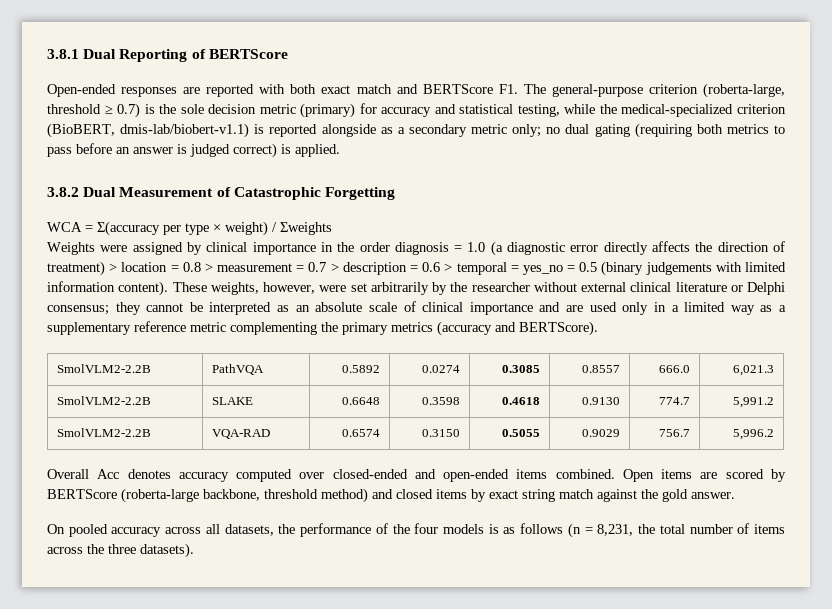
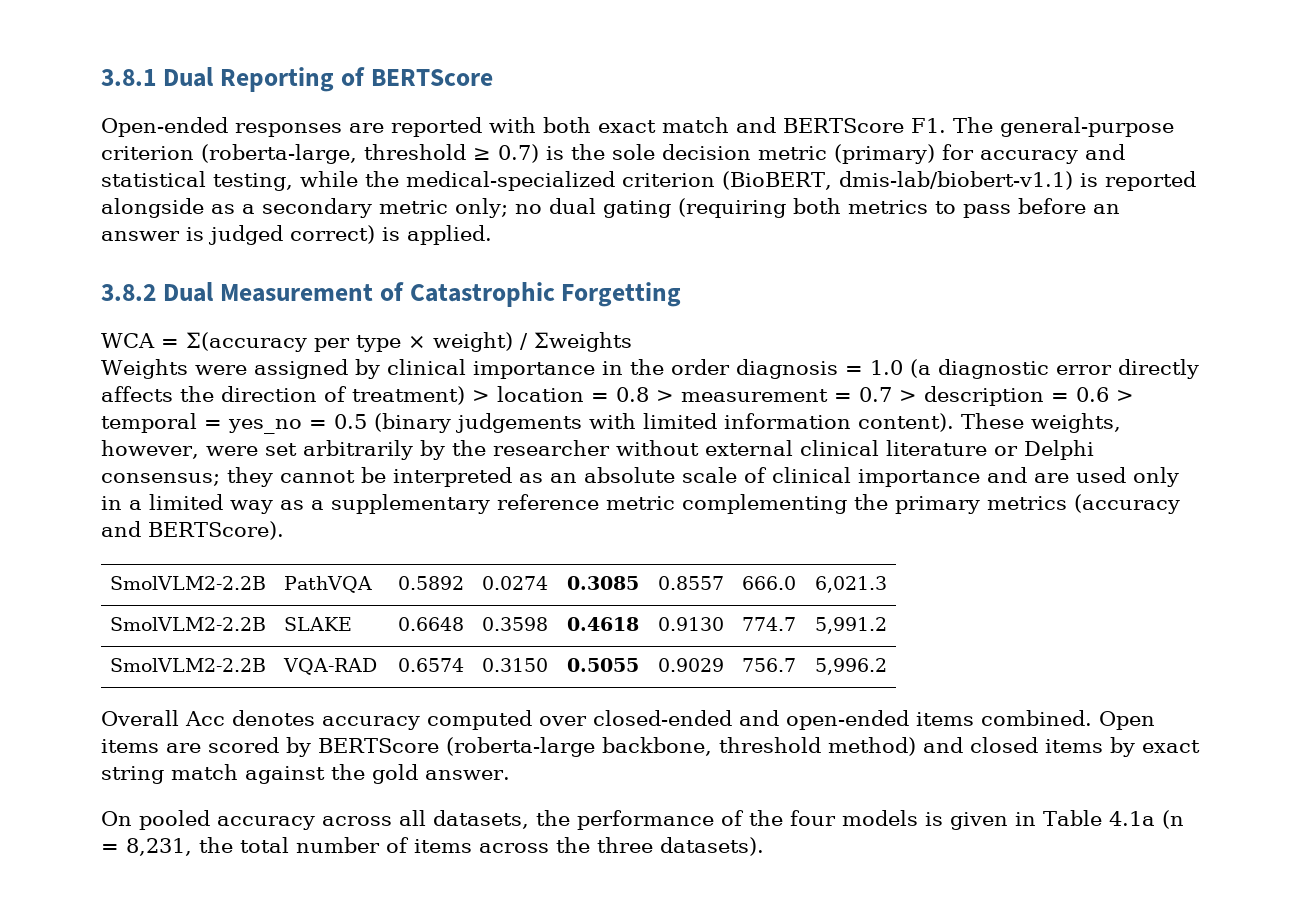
[503,523,564,534] as follows -> [950,810,1155,830] given in Table 4.1a

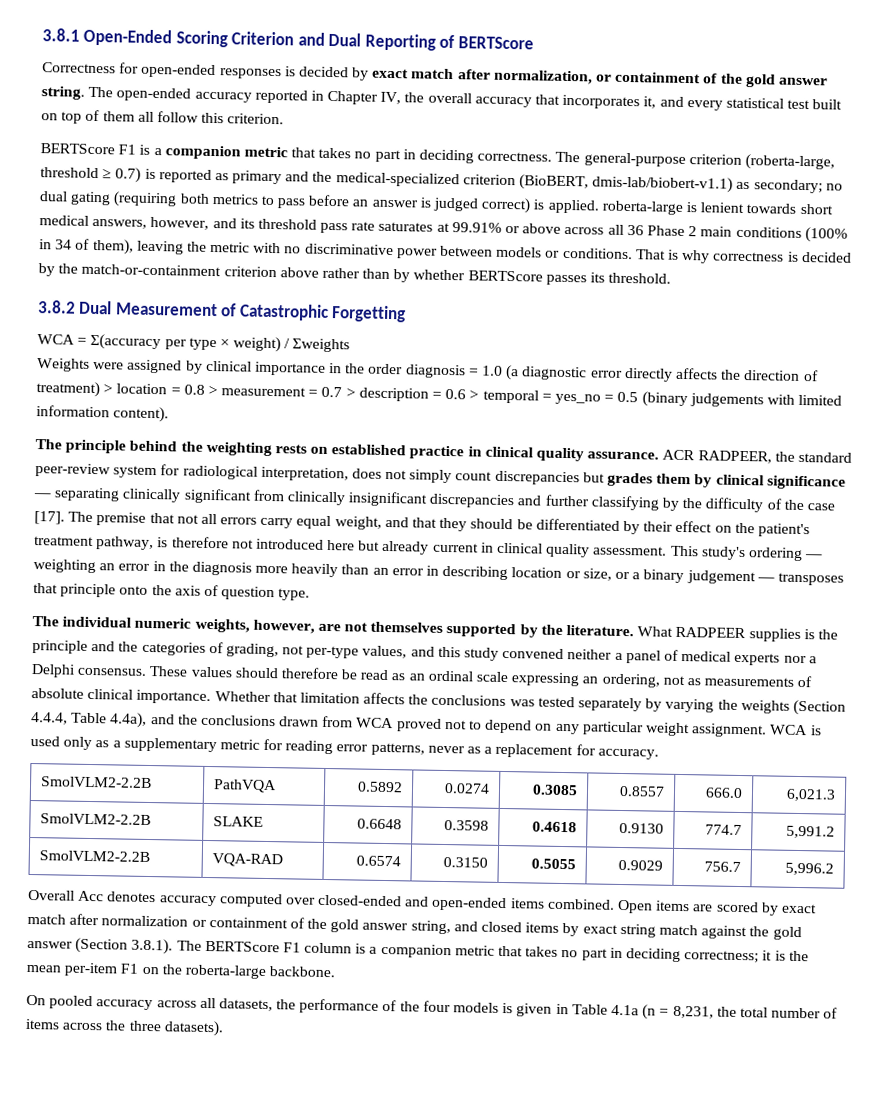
(156, 77) none -> [83,28,325,48] Open-Ended Scoring Criterion and
[101,117,946,137] Open-ended responses are reported with both exact match and BERTScore F1. -> [42,62,828,88] [41,86,843,111] [41,109,285,125] [40,143,553,164] Correctness for open-ended responses is decided by exact match after normalization, or containment of the gold answer string. The open-ended accuracy reported in Chapter IV, the overall accuracy that incorporates it, and every statistical test built on top of them all follow this criterion. // BERTScore F1 is a companion metric that takes no part in deciding correctness.
[571,144,1125,164] [101,171,358,191] the sole decision metric (primary) for accuracy and statistical testing, while -> [158,169,310,185] reported as primary and
[1079,171,1196,191] [101,198,508,218] is reported alongside as a secondary metric only; -> [736,179,823,194] as secondary;
(492, 235) none -> [601,200,833,215] [39,215,848,243] [39,238,852,264] [38,263,672,286] roberta-large is lenient towards short medical answers, however, and its threshold pass rate saturates at 99.91% or above across all 36 Phase 2 main conditions (100% in 34 of them), leaving the metric with no discriminative power between models or conditions. That is why correctness is decided by the match-or-containment criterion above rather than by whether BERTScore passes its threshold.
[961,413,1121,433] [101,440,1094,460] [101,467,1179,487] [101,494,1180,514] [101,521,284,540] These weights, however, were set arbitrarily by the researcher without external clinical literature or Delphi consensus; they cannot be interpreted as an absolute scale of clinical importance and are used only in a limited way as a supplementary reference metric complementing the primary metrics (accuracy and BERTScore). -> [35,439,852,464] [35,463,846,490] [33,487,835,513] [34,511,810,538] [34,536,824,562] [33,559,844,586] [33,583,311,601] [32,616,838,643] [32,640,817,666] [31,664,813,688] [31,687,846,716] [31,711,822,738] [30,735,659,760] // The principle behind the weighting rests on established practice in clinical quality assurance. ACR RADPEER, the standard peer-review system for radiological interpretation, does not simply count discrepancies but grades them by clinical significance — separating clinically significant from clinically insignificant discrepancies and further classifying by the difficulty of the case [17]. The premise that not all errors carry equal weight, and that they should be differentiated by their effect on the patient's treatment pathway, is therefore not introduced here but already current in clinical quality assessment. This study's ordering — weighting an error in the diagnosis more heavily than an error in describing location or size, or a binary judgement — transposes that principle onto the axis of question type. // The individual numeric weights, however, are not themselves supported by the literature. What RADPEER supplies is the principle and the categories of grading, not per-type values, and this study convened neither a panel of medical experts nor a Delphi consensus. These values should therefore be read as an ordinal scale expressing an ordering, not as measurements of absolute clinical importance. Whether that limitation affects the conclusions was tested separately by varying the weights (Section 4.4.4, Table 4.4a), and the conclusions drawn from WCA proved not to depend on any particular weight assignment. WCA is used only as a supplementary metric for reading error patterns, never as a replacement for accuracy.
[318,737,916,757] BERTScore (roberta-large backbone, threshold method) -> [780,903,817,914] [27,913,451,935] exact match after normalization or containment of the gold answer string,
[425,770,510,780] answer. -> [27,937,809,964] [26,962,336,980] answer (Section 3.8.1). The BERTScore F1 column is a companion metric that takes no part in deciding correctness; it is the mean per-item F1 on the roberta-large backbone.

